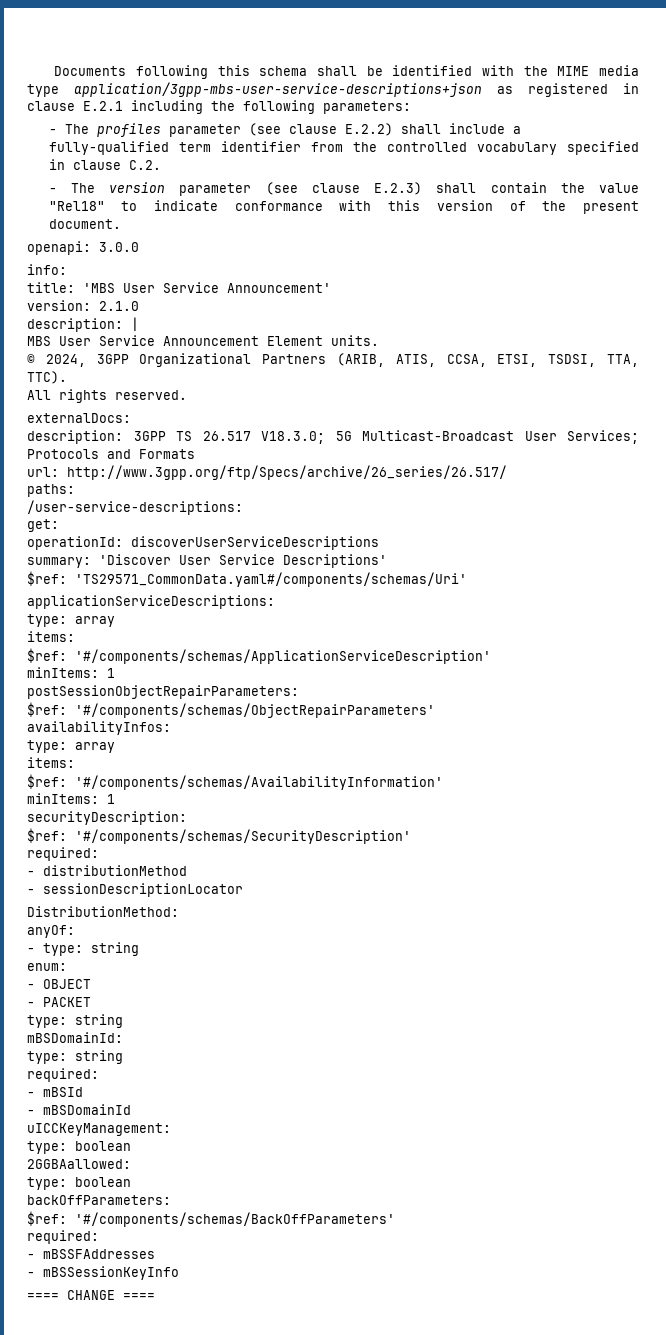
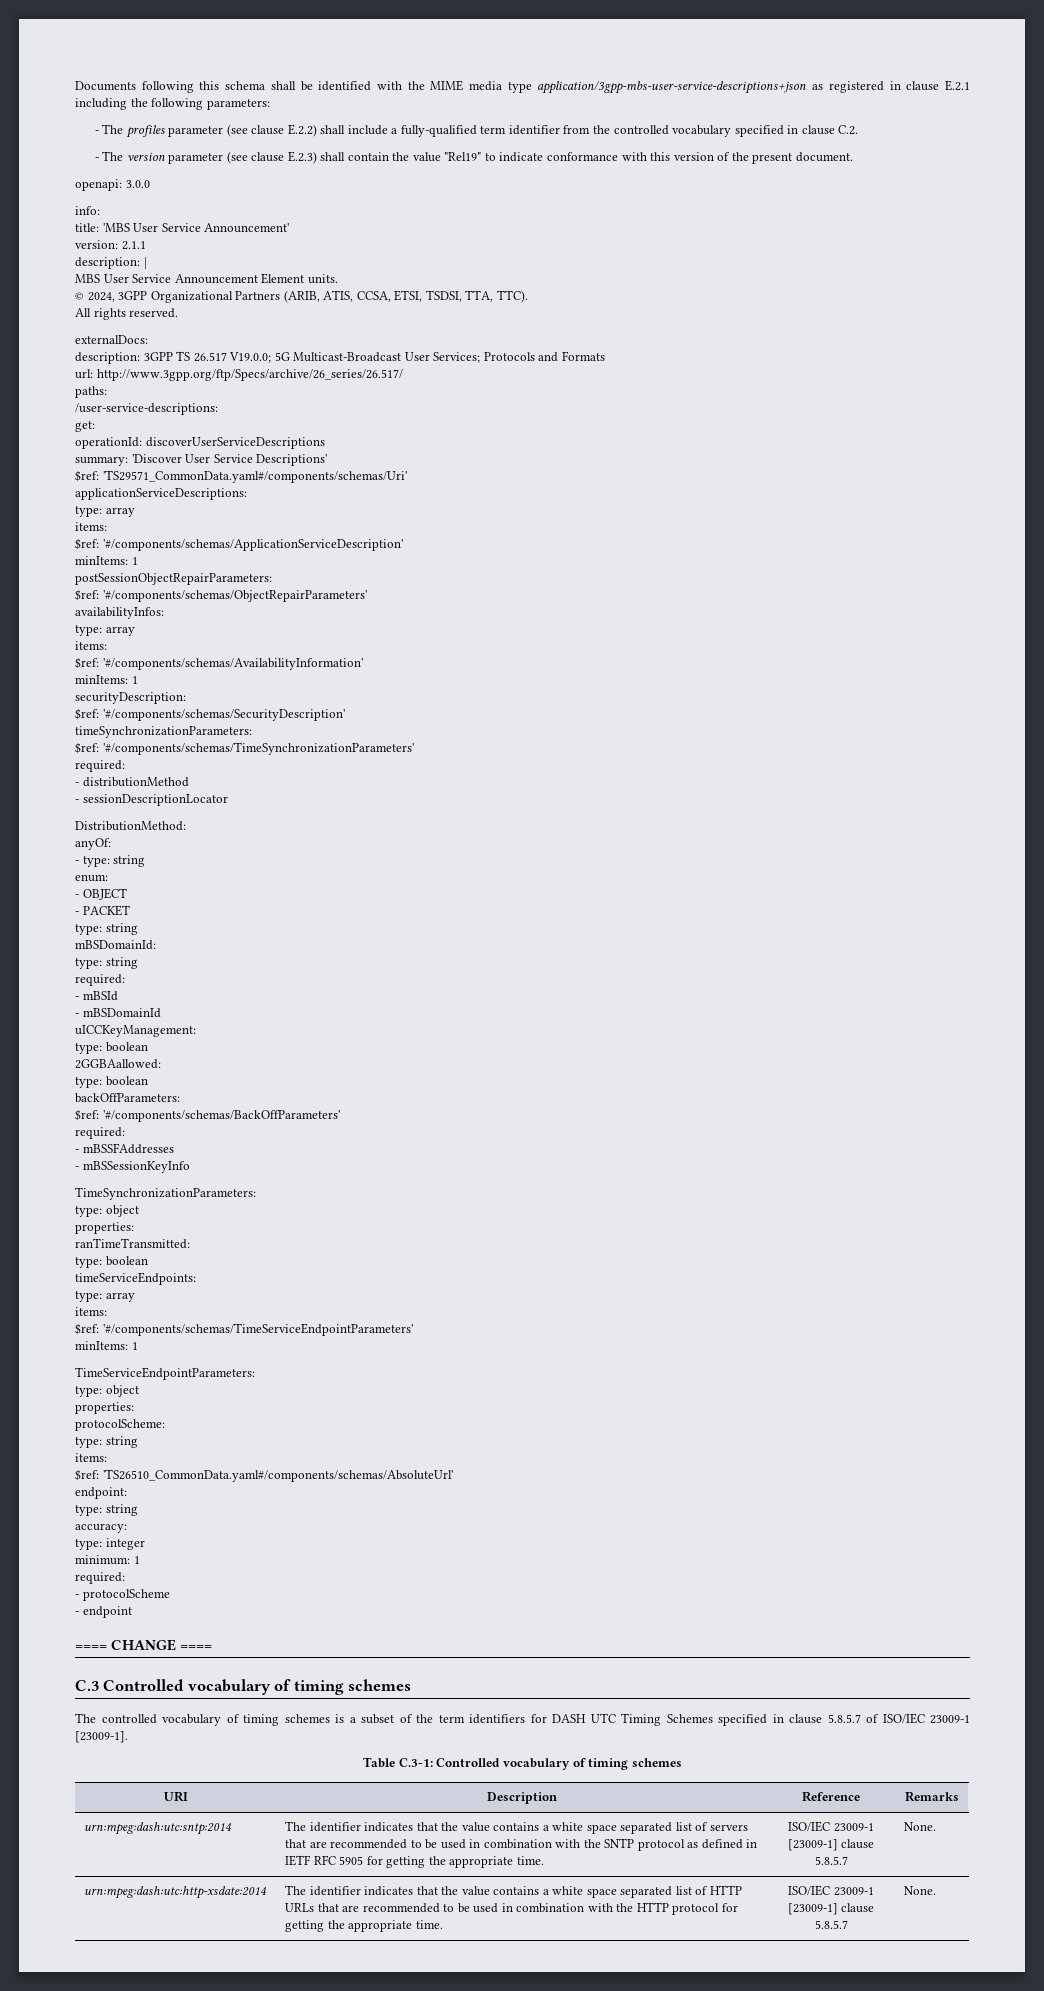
[48,201,105,211] "Rel18" -> [444,152,482,161] "Rel19"
[99,301,139,311] 2.1.0 -> [121,241,146,250] 2.1.1
[261,431,325,444] V18.3.0; -> [229,352,272,363] V19.0.0;
(411, 836) none -> [75,726,252,738] [75,742,414,755] // timeSynchronizationParameters: // $ref: '#/components/schemas/TimeSynchronizationParameters'
[27,1290,155,1300] ==== CHANGE ==== -> [75,1187,256,1200] [75,1205,139,1217] [75,1222,134,1234] [75,1238,190,1249] [75,1256,148,1268] [75,1272,196,1285] [75,1291,135,1302] [75,1307,107,1316] [75,1323,413,1336] [75,1341,138,1350] [75,1367,255,1380] [75,1385,139,1397] [75,1402,134,1414] [75,1419,165,1431] [75,1436,138,1448] [75,1453,107,1462] [75,1469,453,1482] [75,1487,127,1499] [75,1504,138,1516] [75,1523,127,1533] [75,1538,145,1550] [75,1555,140,1565] [75,1572,125,1584] [75,1589,170,1601] [75,1606,132,1618] [75,1639,213,1651] [75,1679,412,1695] [75,1713,970,1726] [75,1731,128,1743] [363,1757,682,1770] [164,1791,188,1802] [486,1792,557,1804] [802,1791,860,1802] [905,1791,959,1802] [84,1822,233,1835] [285,1821,748,1834] [285,1838,758,1851] [285,1855,544,1868] [788,1821,874,1832] [787,1839,875,1851] [814,1856,848,1865] [904,1822,937,1831] [84,1886,268,1899] [285,1885,742,1898] [285,1902,738,1915] [285,1920,443,1932] [788,1885,874,1896] [787,1903,875,1915] [814,1920,848,1929] [904,1886,937,1895] TimeSynchronizationParameters: // type: object // properties: // ranTimeTransmitted: // type: boolean // timeServiceEndpoints: // type: array // items: // $ref: '#/components/schemas/TimeServiceEndpointParameters' // minItems: 1 // TimeServiceEndpointParameters: // type: object // properties: // protocolScheme: // type: string // items: // $ref: 'TS26510_CommonData.yaml#/components/schemas/AbsoluteUrl' // endpoint: // type: string // accuracy: // type: integer // minimum: 1 // required: // - protocolScheme // - endpoint // ==== CHANGE ==== // C.3 Controlled vocabulary of timing schemes // The controlled vocabulary of timing schemes is a subset of the term identifiers for DASH UTC Timing Schemes specified in clause 5.8.5.7 of ISO/IEC 23009-1 [23009-1]. // Table C.3-1: Controlled vocabulary of timing schemes // URI | Description | Reference | Remarks // urn:mpeg:dash:utc:sntp:2014 | The identifier indicates that the value contains a white space separated list of servers that are recommended to be used in combination with the SNTP protocol as defined in IETF RFC 5905 for getting the appropriate time. | ISO/IEC 23009-1 [23009-1] clause 5.8.5.7 | None. // urn:mpeg:dash:utc:http-xsdate:2014 | The identifier indicates that the value contains a white space separated list of HTTP URLs that are recommended to be used in combination with the HTTP protocol for getting the appropriate time. | ISO/IEC 23009-1 [23009-1] clause 5.8.5.7 | None.

